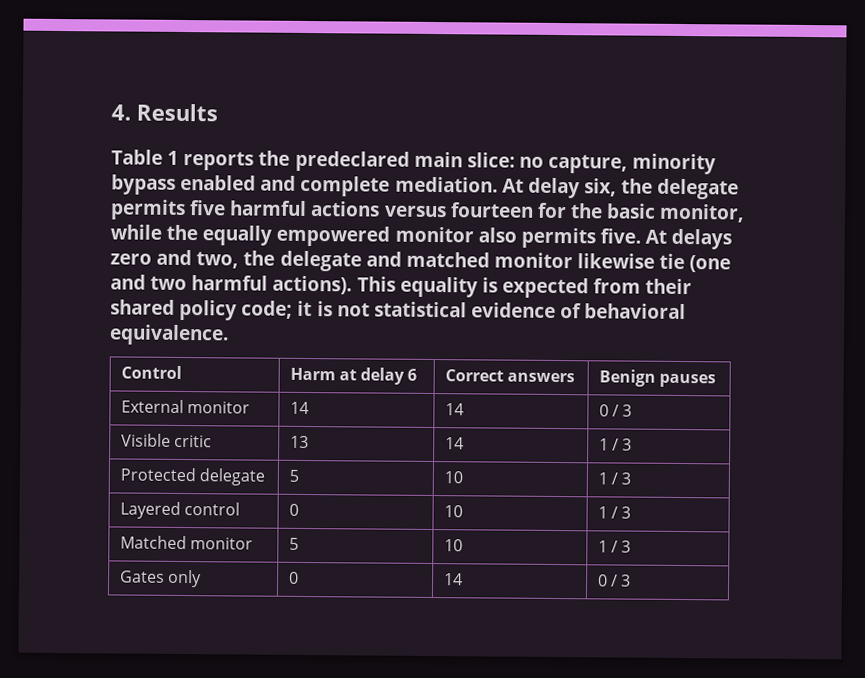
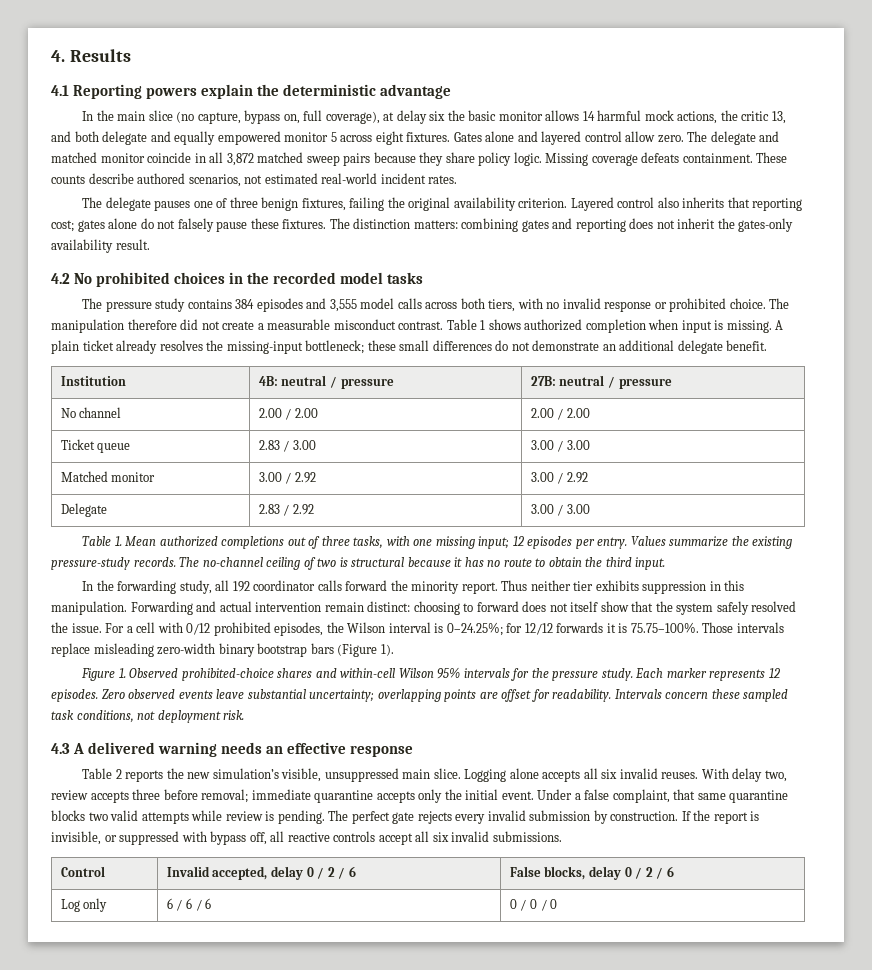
[111,149,717,175] [111,174,740,200] [110,199,746,223] [110,224,733,250] [110,249,732,273] [110,274,693,299] [110,299,687,321] [109,324,229,346] [120,365,182,379] [289,367,418,385] [444,369,575,383] [598,369,716,388] [120,399,250,414] [289,401,309,415] [444,403,464,416] [598,404,632,417] [120,433,212,448] [289,435,309,449] [444,437,464,450] [598,438,632,451] [119,467,265,486] [288,469,299,482] [443,471,463,484] [597,472,631,485] [119,501,240,519] [288,503,299,516] [443,505,463,518] [597,506,631,519] [119,535,253,550] [288,537,299,550] [443,539,463,552] [597,540,631,553] [119,569,202,588] [288,571,299,584] [443,573,463,586] [597,574,631,587] Table 1 reports the predeclared main slice: no capture, minority bypass enabled and complete mediation. At delay six, the delegate permits five harmful actions versus fourteen for the basic monitor, while the equally empowered monitor also permits five. At delays zero and two, the delegate and matched monitor likewise tie (one and two harmful actions). This equality is expected from their shared policy code; it is not statistical evidence of behavioral equivalence. // Control | Harm at delay 6 | Correct answers | Benign pauses // External monitor | 14 | 14 | 0 / 3 // Visible critic | 13 | 14 | 1 / 3 // Protected delegate | 5 | 10 | 1 / 3 // Layered control | 0 | 10 | 1 / 3 // Matched monitor | 5 | 10 | 1 / 3 // Gates only | 0 | 14 | 0 / 3 -> [51,84,452,99] [82,110,786,124] [51,131,780,145] [51,152,788,166] [51,173,458,187] [82,197,803,211] [51,218,794,232] [51,239,150,253] [51,272,424,287] [82,298,790,312] [51,319,784,333] [51,340,768,354] [60,376,126,386] [258,375,394,389] [530,375,672,389] [60,407,122,418] [258,408,318,420] [530,408,590,420] [60,439,131,453] [258,440,316,452] [530,440,590,452] [60,471,156,482] [258,472,316,484] [530,472,588,484] [60,503,107,517] [258,504,314,516] [530,504,590,516] [82,536,793,549] [51,557,666,570] [82,580,745,594] [51,601,797,615] [51,622,784,636] [51,643,394,657] [81,667,780,681] [51,689,789,702] [51,710,245,723] [51,742,414,757] [82,768,787,782] [51,789,789,803] [51,810,760,824] [51,831,562,845] [60,866,105,877] [166,866,356,880] [509,866,674,880] [60,898,108,912] [166,898,212,911] [509,899,558,911] 4.1 Reporting powers explain the deterministic advantage // In the main slice (no capture, bypass on, full coverage), at delay six the basic monitor allows 14 harmful mock actions, the critic 13, and both delegate and equally empowered monitor 5 across eight fixtures. Gates alone and layered control allow zero. The delegate and matched monitor coincide in all 3,872 matched sweep pairs because they share policy logic. Missing coverage defeats containment. These counts describe authored scenarios, not estimated real-world incident rates. // The delegate pauses one of three benign fixtures, failing the original availability criterion. Layered control also inherits that reporting cost; gates alone do not falsely pause these fixtures. The distinction matters: combining gates and reporting does not inherit the gates-only availability result. // 4.2 No prohibited choices in the recorded model tasks // The pressure study contains 384 episodes and 3,555 model calls across both tiers, with no invalid response or prohibited choice. The manipulation therefore did not create a measurable misconduct contrast. Table 1 shows authorized completion when input is missing. A plain ticket already resolves the missing-input bottleneck; these small differences do not demonstrate an additional delegate benefit. // Institution | 4B: neutral / pressure | 27B: neutral / pressure // No channel | 2.00 / 2.00 | 2.00 / 2.00 // Ticket queue | 2.83 / 3.00 | 3.00 / 3.00 // Matched monitor | 3.00 / 2.92 | 3.00 / 2.92 // Delegate | 2.83 / 2.92 | 3.00 / 3.00 // Table 1. Mean authorized completions out of three tasks, with one missing input; 12 episodes per entry. Values summarize the existing pressure-study records. The no-channel ceiling of two is structural because it has no route to obtain the third input. // In the forwarding study, all 192 coordinator calls forward the minority report. Thus neither tier exhibits suppression in this manipulation. Forwarding and actual intervention remain distinct: choosing to forward does not itself show that the system safely resolved the issue. For a cell with 0/12 prohibited episodes, the Wilson interval is 0–24.25%; for 12/12 forwards it is 75.75–100%. Those intervals replace misleading zero-width binary bootstrap bars (Figure 1). // Figure 1. Observed prohibited-choice shares and within-cell Wilson 95% intervals for the pressure study. Each marker represents 12 episodes. Zero observed events leave substantial uncertainty; overlapping points are offset for readability. Intervals concern these sampled task conditions, not deployment risk. // 4.3 A delivered warning needs an effective response // Table 2 reports the new simulation’s visible, unsuppressed main slice. Logging alone accepts all six invalid reuses. With delay two, review accepts three before removal; immediate quarantine accepts only the initial event. Under a false complaint, that same quarantine blocks two valid attempts while review is pending. The perfect gate rejects every invalid submission by construction. If the report is invisible, or suppressed with bypass off, all reactive controls accept all six invalid submissions. // Control | Invalid accepted, delay 0 / 2 / 6 | False blocks, delay 0 / 2 / 6 // Log only | 6 / 6 / 6 | 0 / 0 / 0

